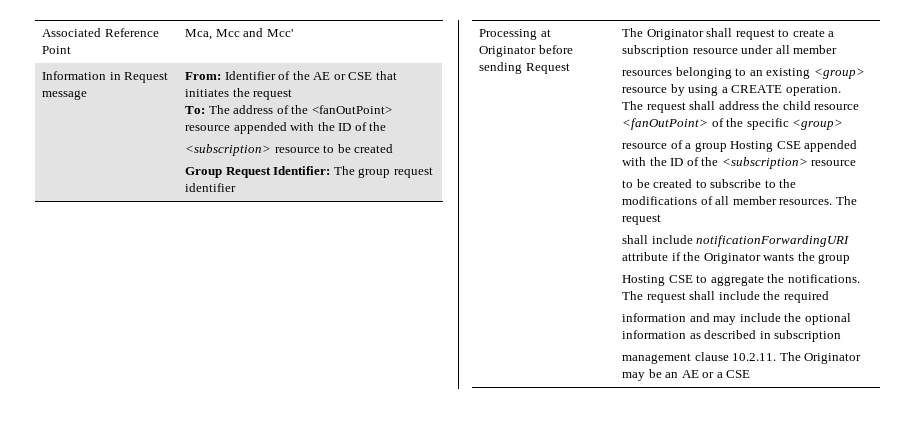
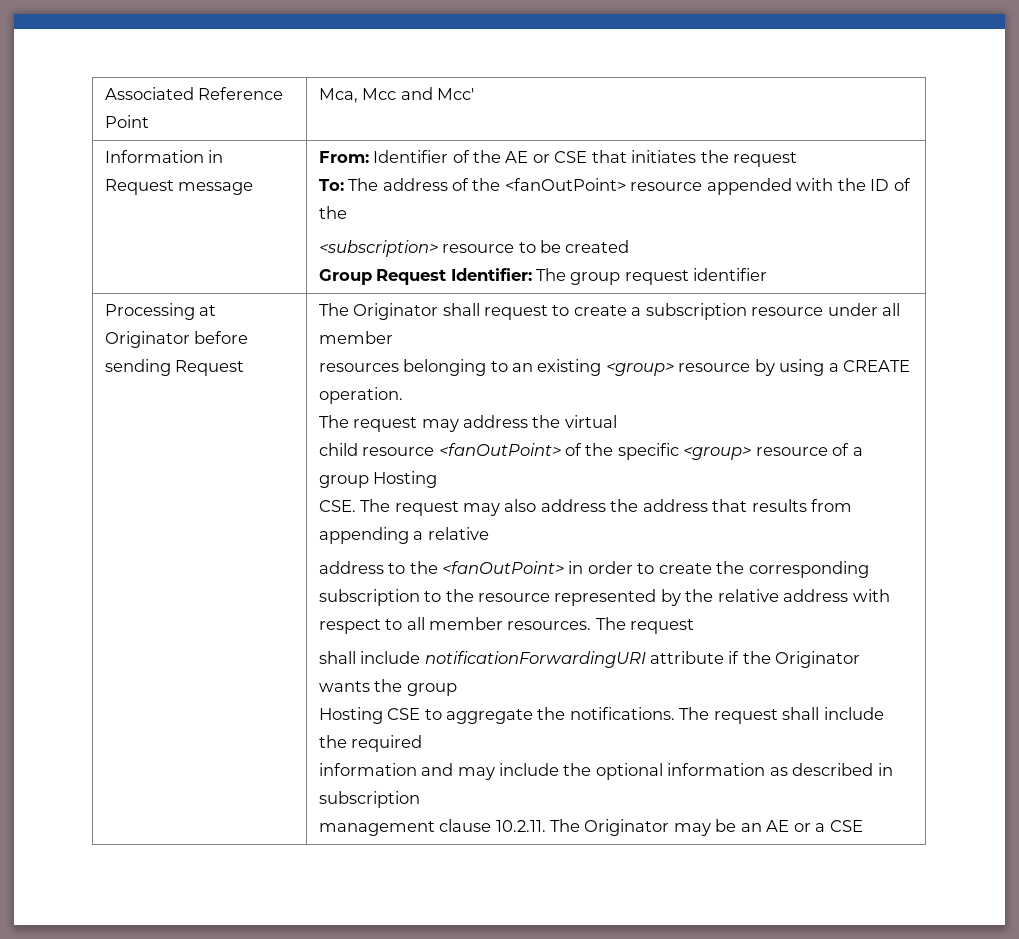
[689,101,780,110] shall address the -> [421,415,617,432] may address the virtual //
(844, 124) // -> (752, 453) none
[776,140,858,152] [622,157,857,169] [622,179,797,188] [622,196,713,205] CSE appended with the ID of the <subscription> resource // to be created to subscribe to the modifications of -> [318,499,853,516] [318,527,489,544] [318,561,869,578] [318,589,890,606] [318,619,403,634] // CSE. The request may also address the address that results from appending a relative // address to the <fanOutPoint> in order to create the corresponding subscription to the resource represented by the relative address with respect to

